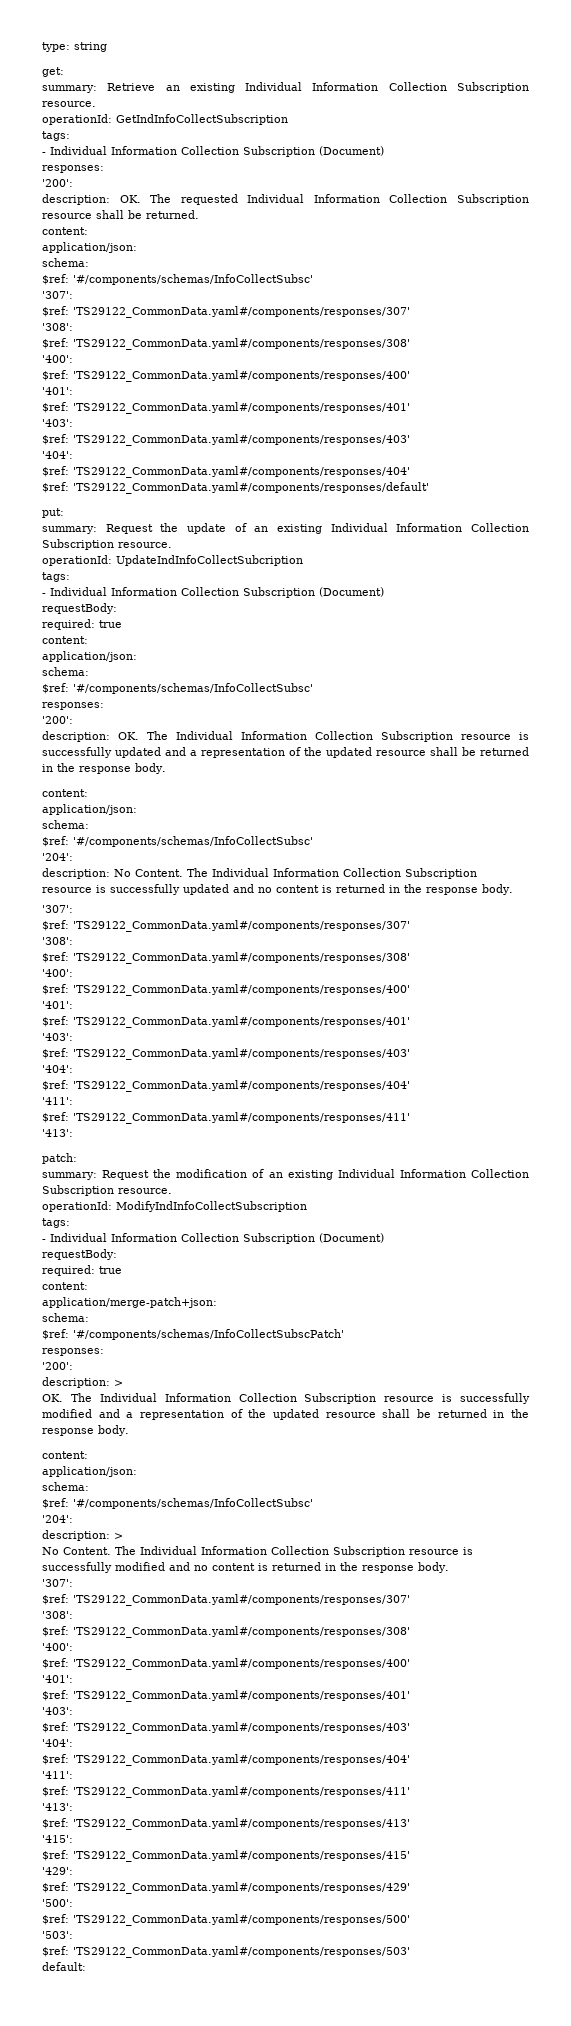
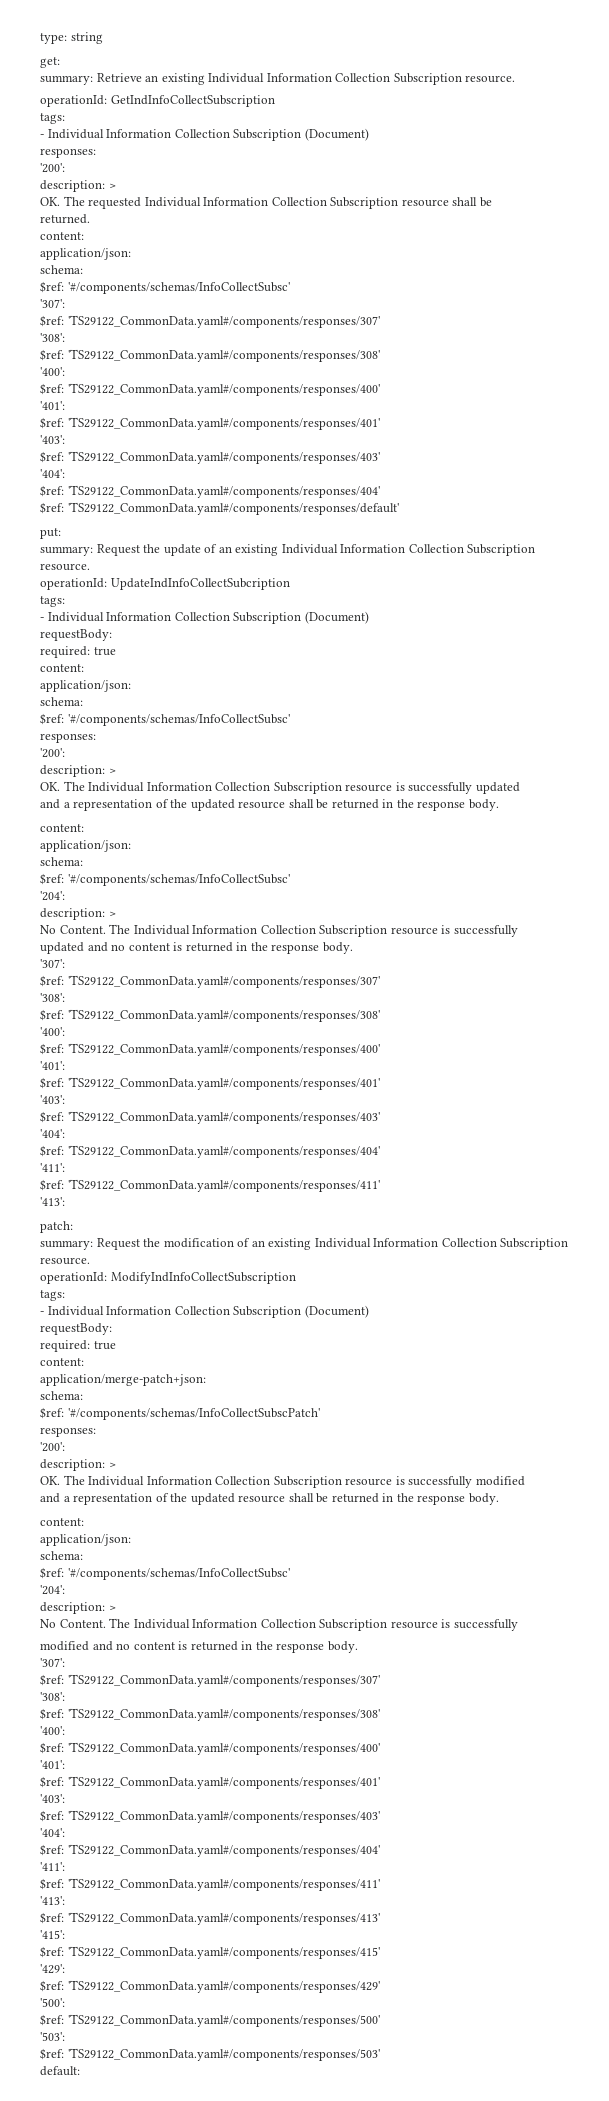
(110, 199) none -> [108,183,116,189] > //
(142, 214) none -> (492, 202) //
(110, 736) none -> [108,768,116,774] > //
(161, 752) none -> (520, 788) //
(110, 873) none -> [108,911,116,917] > //
(180, 889) none -> (518, 931) //
(92, 1413) none -> (525, 1481) //
(112, 1567) none -> (518, 1625) //

